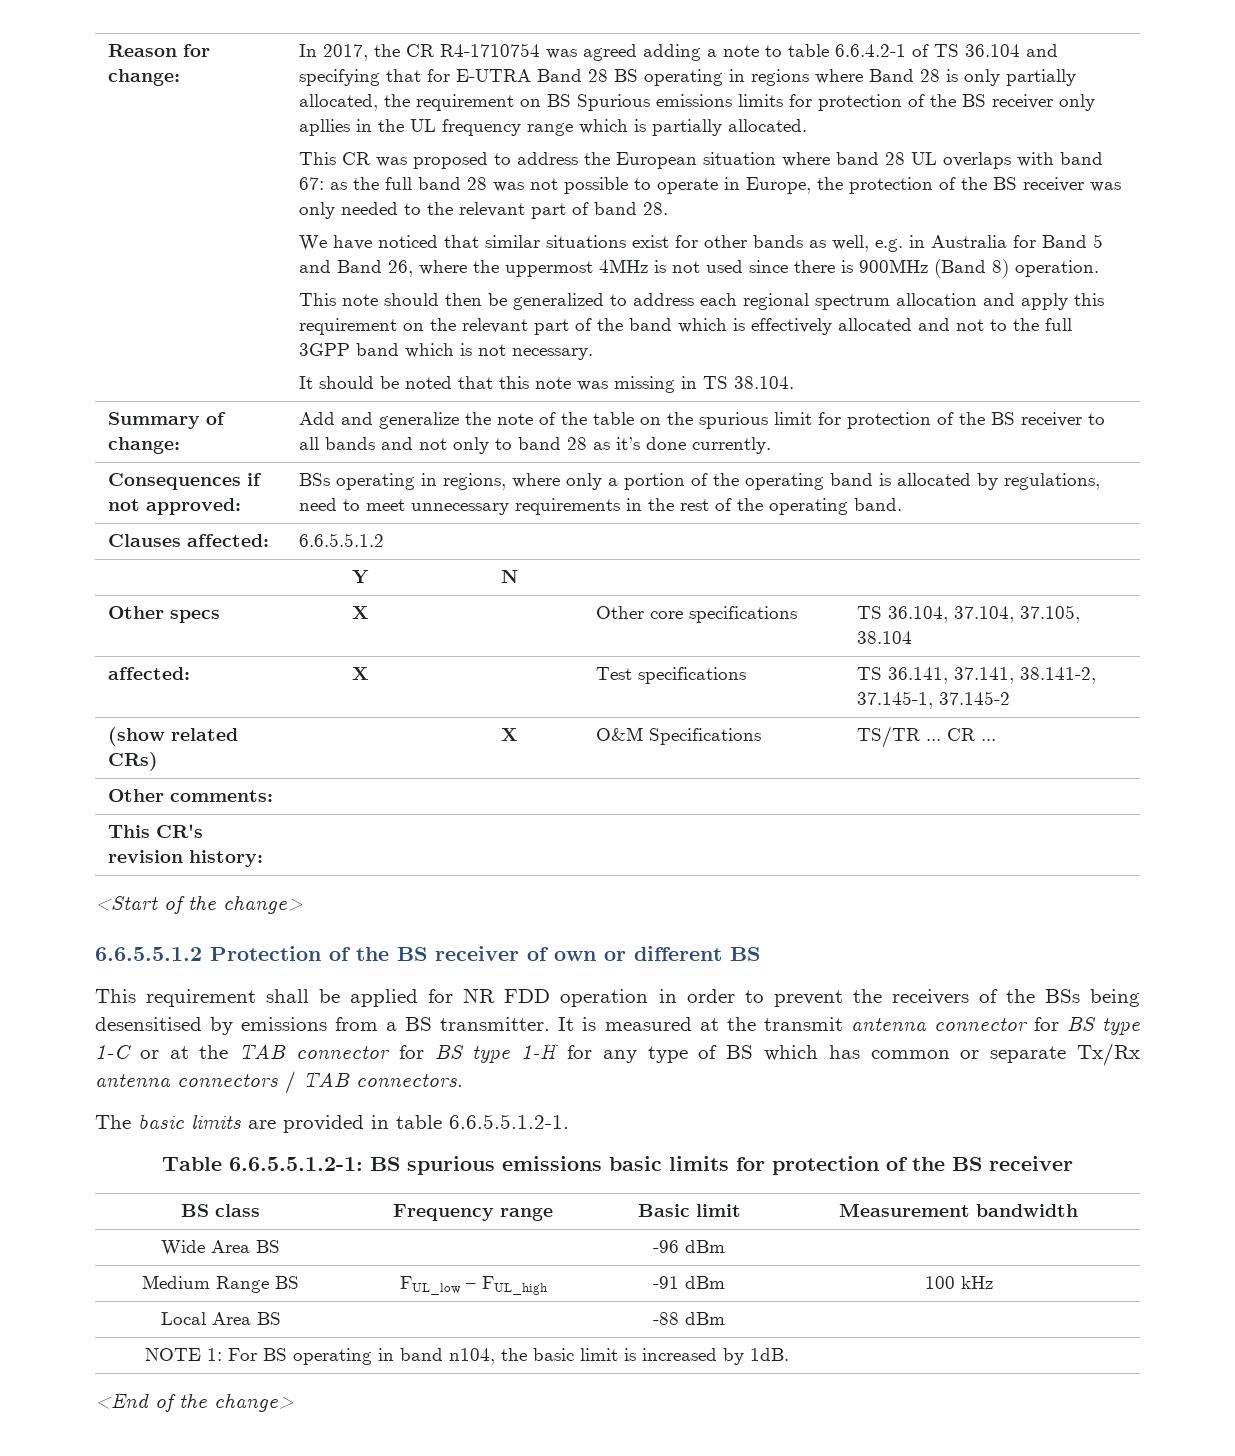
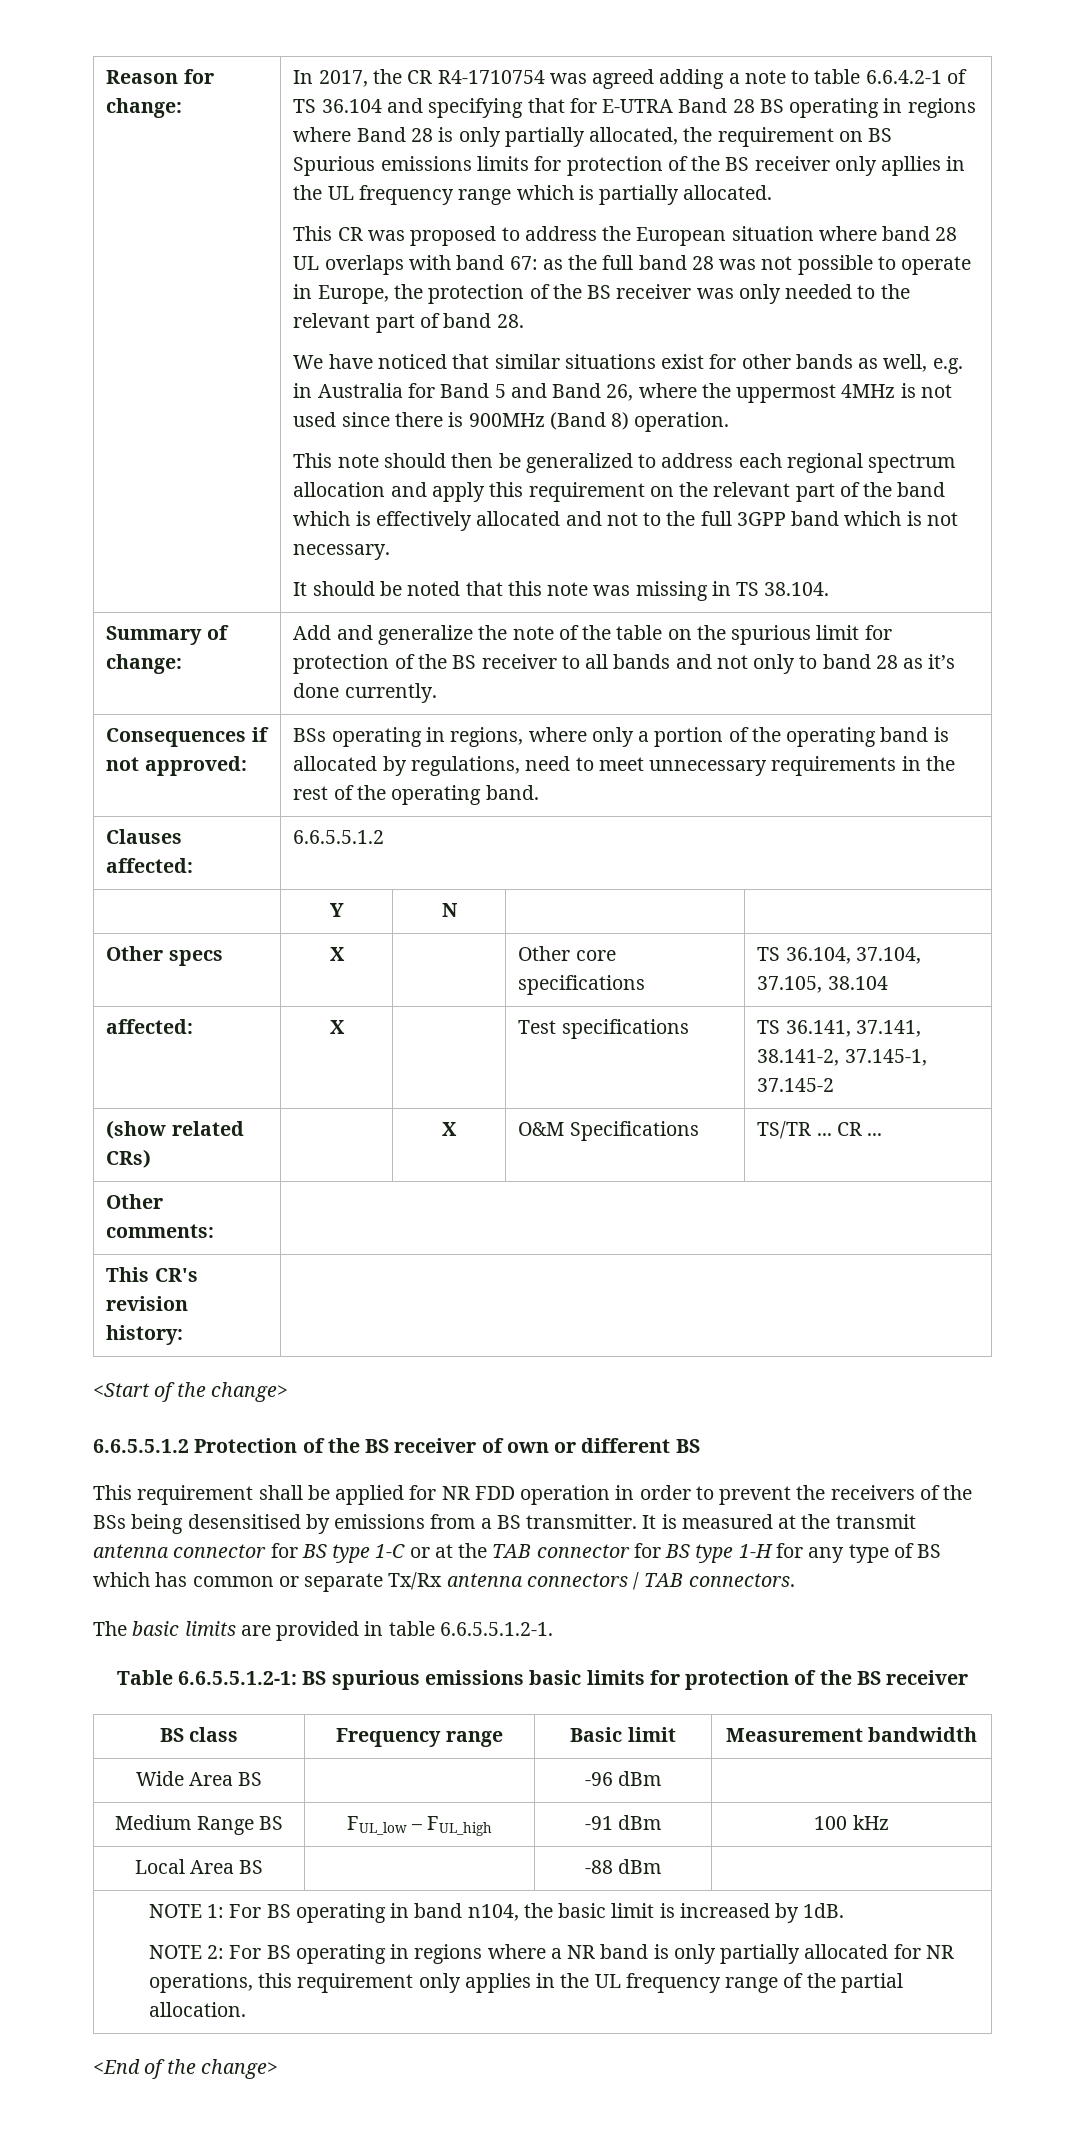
(789, 1354) none -> [148,1944,955,1964] [148,1973,903,1993] [148,2002,246,2017] // NOTE 2: For BS operating in regions where a NR band is only partially allocated for NR operations, this requirement only applies in the UL frequency range of the partial allocation.

